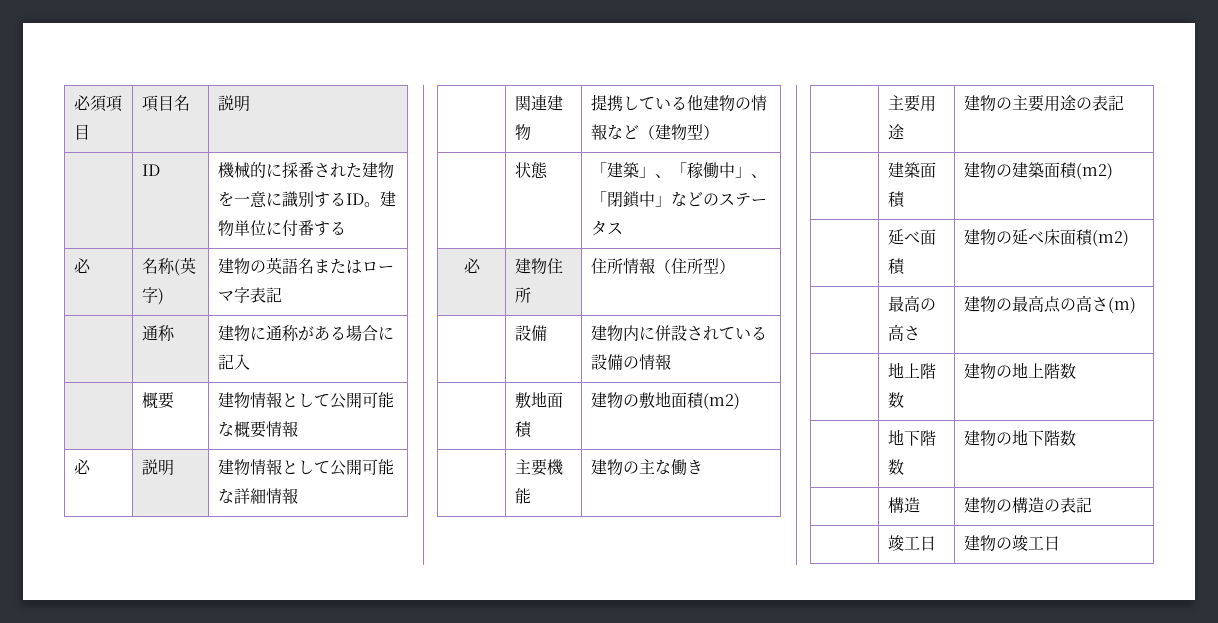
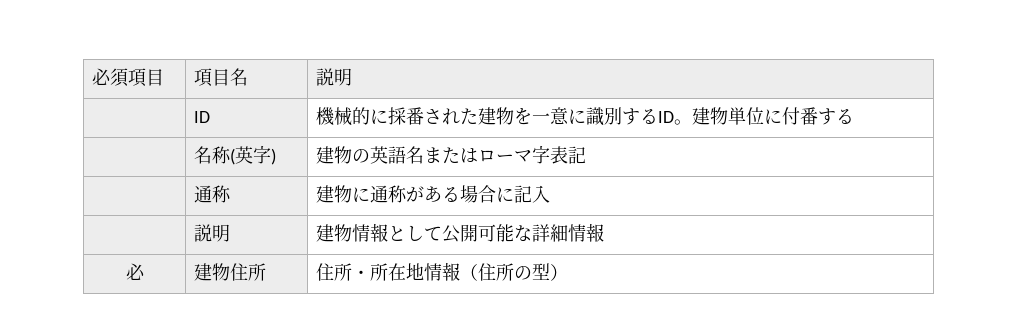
[73,258,91,274] 必 -> (855, 116) none
[141,392,174,409] [217,392,394,409] [217,421,298,438] [73,459,91,475] | 概要 | 建物情報として公開可能な概要情報 // 必 -> (551, 194) none
[514,94,563,111] [514,124,531,141] [590,94,767,112] [590,124,719,141] [514,162,548,178] [590,162,767,179] [590,191,767,208] [590,220,623,236] // | 関連建物 | 提携している他建物の情報など（建物型） // | 状態 | 「建築」、「稼働中」、「閉鎖中」などのステータス -> (605, 232) none
(623, 266) none -> [352,263,425,281] ・所在地
[702,258,735,274] [514,325,547,341] [590,325,767,342] [590,354,671,370] [514,391,563,409] [514,421,533,438] [590,391,740,410] [514,459,564,476] [514,488,531,504] [590,459,703,476] [887,95,936,112] [887,124,904,140] [963,95,1124,112] [887,162,936,178] [887,191,906,208] [963,162,1113,180] [887,229,936,245] [887,258,906,275] [963,229,1129,247] [887,295,936,312] [887,324,920,341] [963,295,1136,314] [887,362,936,379] [887,392,904,408] [963,362,1076,380] [887,429,936,446] [887,459,904,475] [963,429,1076,447] [887,497,920,513] [963,497,1092,514] [887,535,936,551] [963,535,1060,552] 型） // | 設備 | 建物内に併設されている設備の情報 // | 敷地面積 | 建物の敷地面積(m2) // | 主要機能 | 建物の主な働き // | 主要用途 | 建物の主要用途の表記 // | 建築面積 | 建物の建築面積(m2) // | 延べ面積 | 建物の延べ床面積(m2) // | 最高の高さ | 建物の最高点の高さ(m) // | 地上階数 | 建物の地上階数 // | 地下階数 | 建物の地下階数 // | 構造 | 建物の構造の表記 // | 竣工日 | 建物の竣工日 -> [514,263,569,281] の型）

